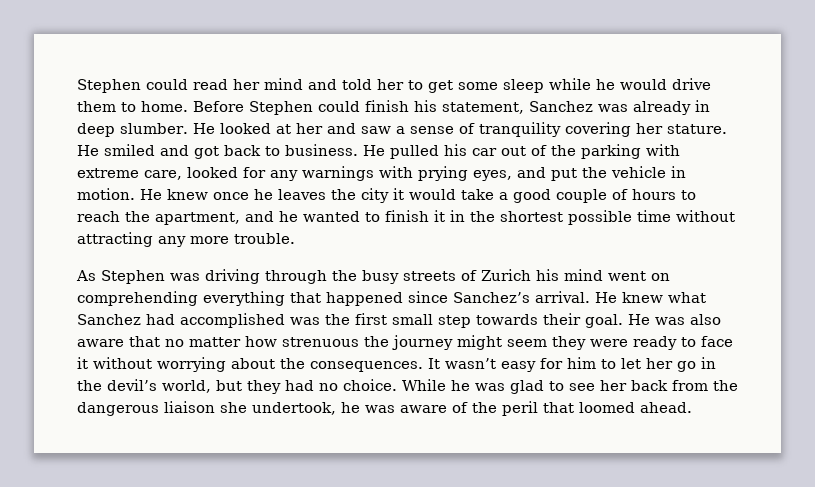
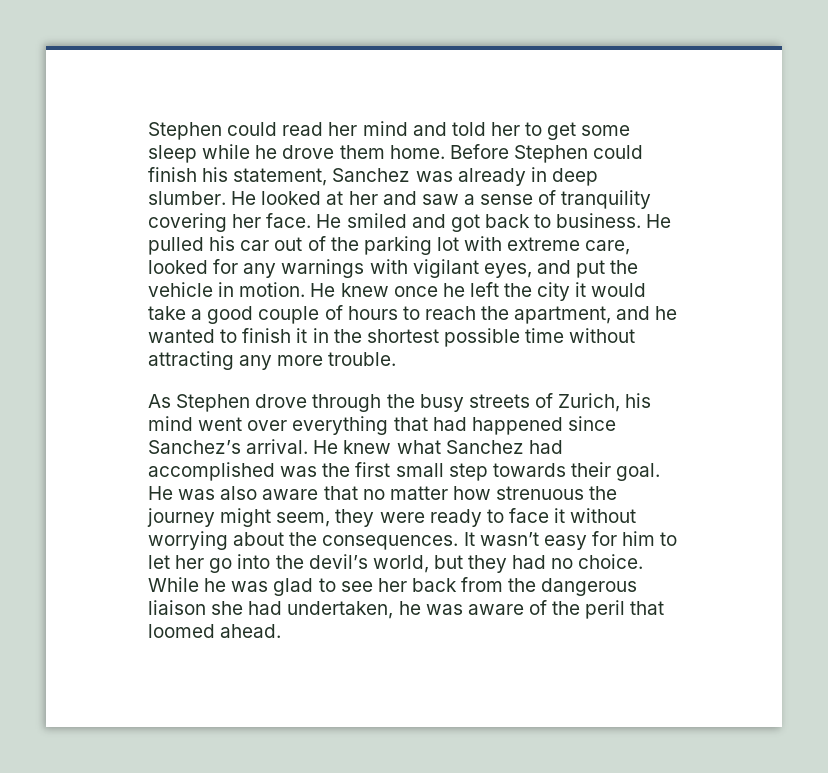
[620,78,711,90] [77,101,136,112] would drive them to -> [282,145,385,159] drove them
[666,124,727,134] stature. -> [266,213,312,228] face.
(641, 151) none -> [436,237,459,251] lot
[418,166,468,181] prying -> [412,259,479,278] vigilant
[278,189,326,200] leaves -> [469,282,499,297] left
[170,269,260,284] was driving -> [255,394,308,408] drove
[481,269,531,281] Zurich -> [558,393,621,412] Zurich,
[651,273,670,281] [77,291,198,306] on comprehending -> [247,420,288,431] over
(321, 297) none -> [432,417,467,431] had
[507,339,547,347] seem -> [276,512,331,527] seem,
[701,357,716,369] in -> [237,554,271,569] into
[252,402,336,415] undertook, -> [248,601,394,619] had undertaken,

